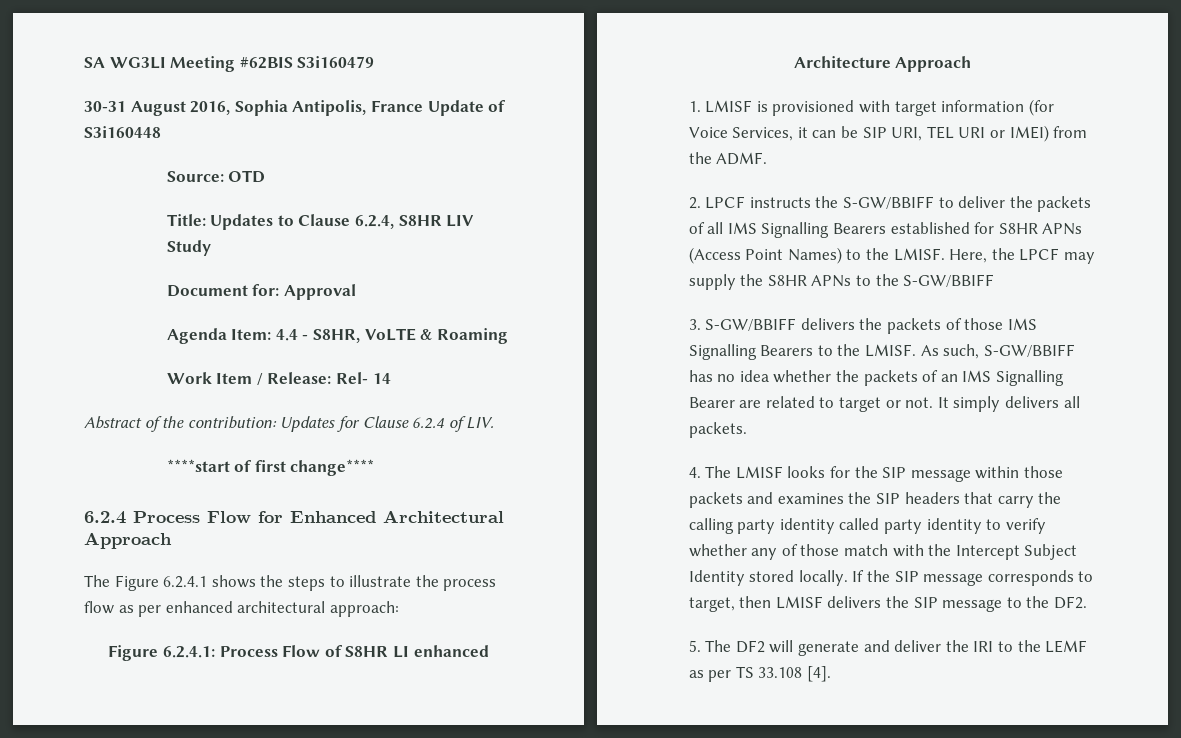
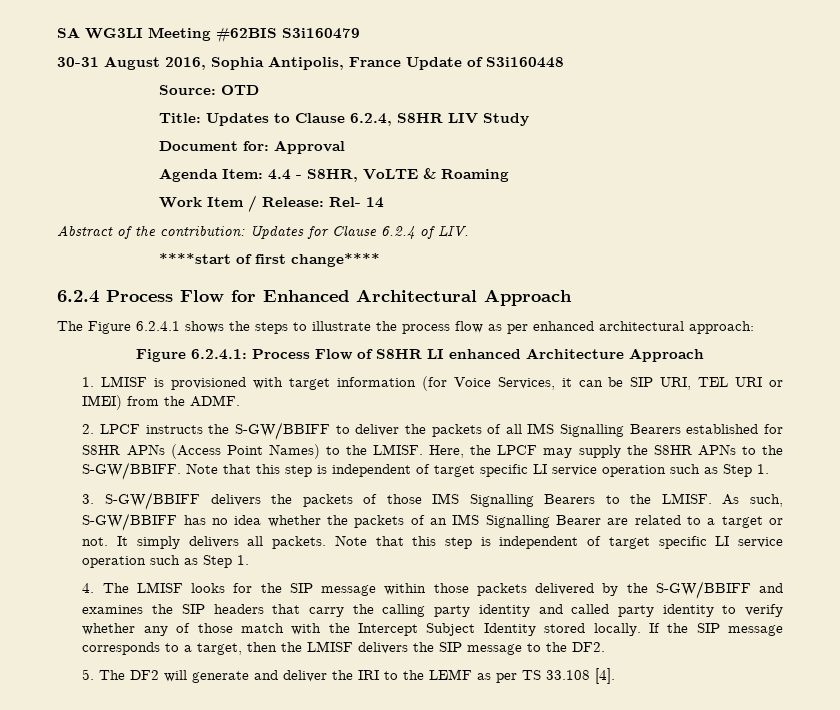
[903,274,995,287] S-GW/BBIFF -> [82,462,770,480] S-GW/BBIFF. Note that this step is independent of target specific LI service operation such as Step 1.
(835, 402) none -> [707,518,716,525] a
(747, 430) none -> [334,535,784,549] [82,555,250,568] Note that this step is independent of target specific LI service operation such as Step 1.
(743, 500) none -> [535,581,751,599] delivered by the S-GW/BBIFF
(835, 526) none -> [538,604,563,614] and
(1094, 576) none -> [184,645,193,652] a
(772, 602) none -> [281,642,303,652] the

